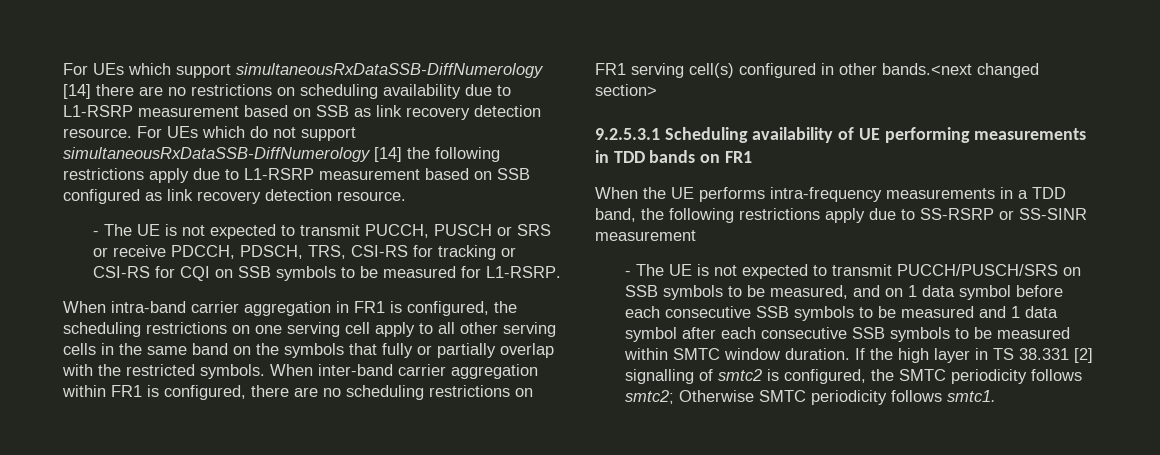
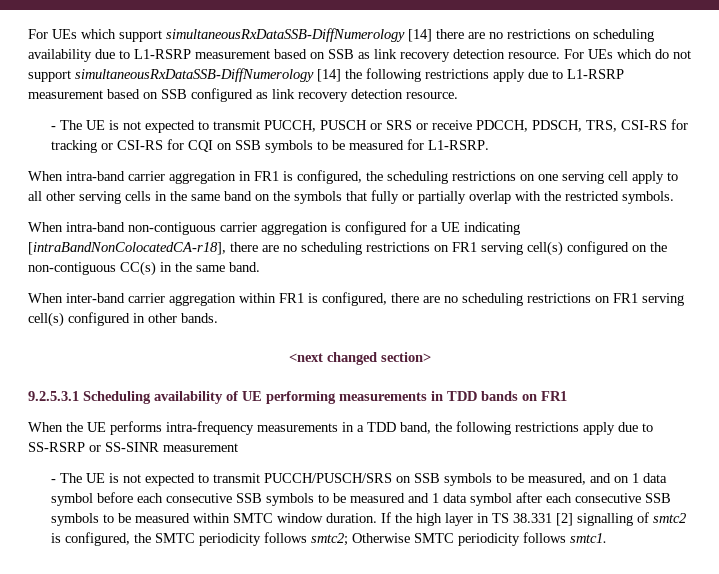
(265, 371) none -> [28,221,520,235] [28,241,667,256] [28,261,260,276] // When intra-band non-contiguous carrier aggregation is configured for a UE indicating [intraBandNonColocatedCA-r18], there are no scheduling restrictions on FR1 serving cell(s) configured on the non-contiguous CC(s) in the same band. //
[882,63,972,75] bands.<next -> [181,313,218,323] [288,353,323,362] bands. // <next

